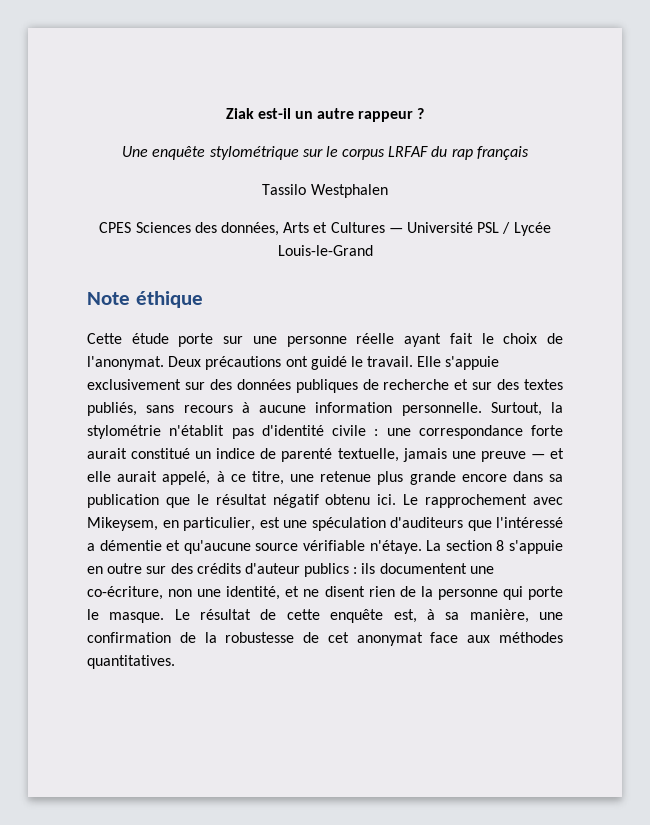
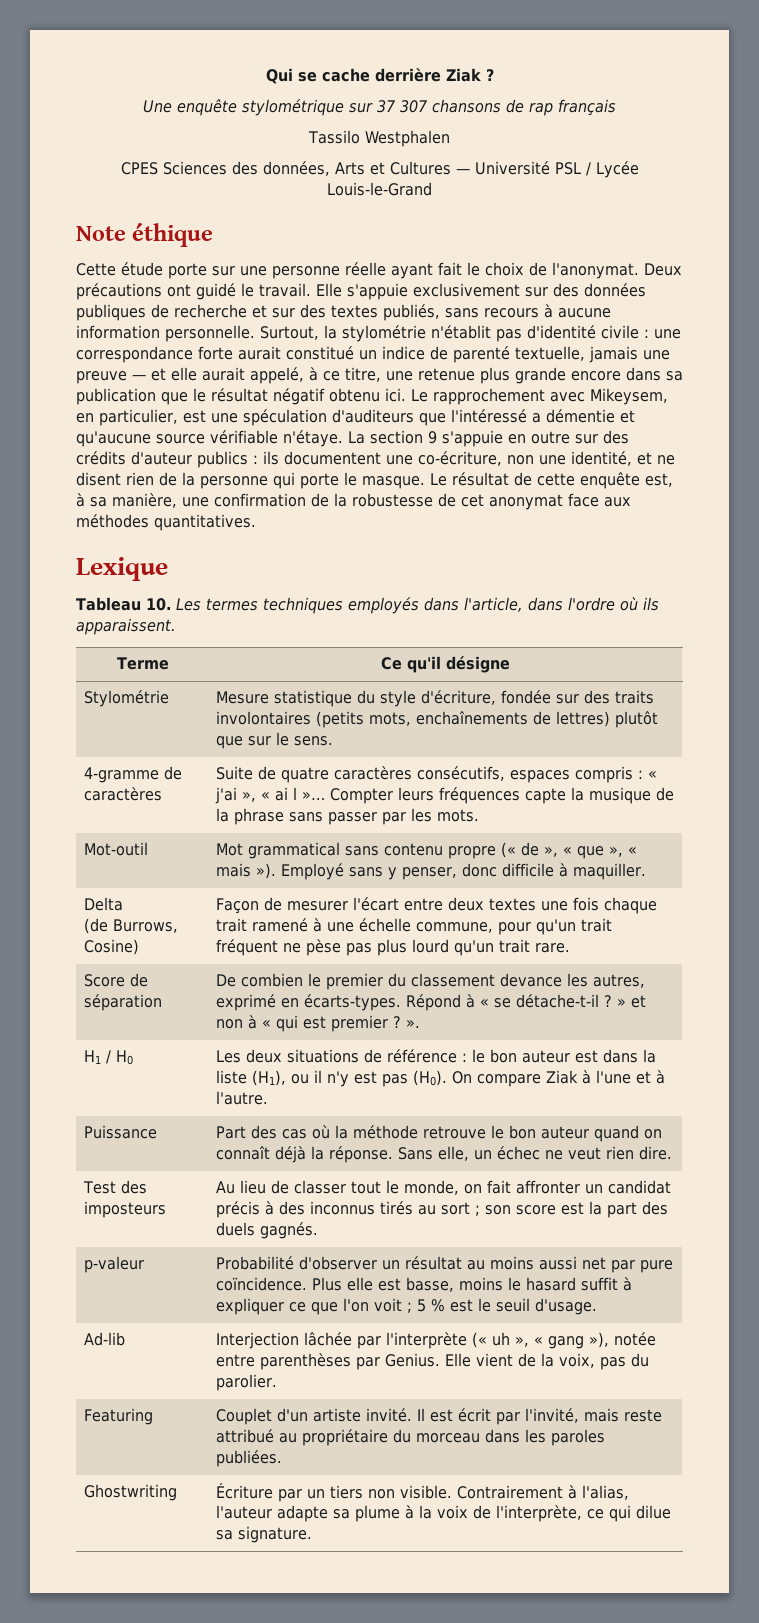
[225,108,414,122] Ziak est-il un autre rappeur -> [265,68,481,84] Qui se cache derrière Ziak
[325,146,448,160] le corpus LRFAF du -> [377,99,524,113] 37 307 chansons de
[496,540,505,551] 8 -> [428,431,437,444] 9
(175, 662) none -> [76,557,168,581] [76,597,659,614] [76,618,176,635] [116,657,169,670] [381,656,511,673] [83,690,169,707] [215,690,654,707] [215,711,658,728] [215,732,333,749] [83,766,182,783] [83,787,162,801] [215,766,657,783] [214,787,674,804] [215,808,479,825] [83,842,148,856] [215,842,637,859] [215,863,646,880] [83,897,123,911] [83,918,178,934] [83,939,139,955] [215,897,657,914] [215,918,612,935] [215,939,570,956] [83,973,148,987] [83,994,162,1011] [215,973,645,990] [215,994,646,1011] [215,1015,420,1032] [83,1050,133,1065] [215,1049,656,1063] [215,1070,665,1087] [215,1091,268,1105] [83,1125,157,1139] [215,1125,662,1142] [215,1146,672,1163] [82,1180,147,1194] [83,1201,166,1218] [215,1180,671,1195] [215,1201,668,1218] [215,1222,318,1239] [83,1256,144,1273] [215,1256,673,1273] [215,1277,632,1292] [215,1298,597,1315] [83,1332,125,1346] [215,1332,656,1349] [215,1353,649,1370] [215,1374,277,1391] [83,1408,153,1425] [215,1408,662,1425] [215,1429,605,1446] [215,1450,282,1467] [83,1484,177,1501] [215,1483,629,1502] [215,1505,671,1522] [215,1526,312,1543] // Lexique // Tableau 10. Les termes techniques employés dans l'article, dans l'ordre où ils apparaissent. // Terme | Ce qu'il désigne // Stylométrie | Mesure statistique du style d'écriture, fondée sur des traits involontaires (petits mots, enchaînements de lettres) plutôt que sur le sens. // 4-gramme de caractères | Suite de quatre caractères consécutifs, espaces compris : « j'ai », « ai l »… Compter leurs fréquences capte la musique de la phrase sans passer par les mots. // Mot-outil | Mot grammatical sans contenu propre (« de », « que », « mais »). Employé sans y penser, donc difficile à maquiller. // Delta // (de Burrows, Cosine) | Façon de mesurer l'écart entre deux textes une fois chaque trait ramené à une échelle commune, pour qu'un trait fréquent ne pèse pas plus lourd qu'un trait rare. // Score de séparation | De combien le premier du classement devance les autres, exprimé en écarts-types. Répond à « se détache-t-il ? » et non à « qui est premier ? ». // H1 / H0 | Les deux situations de référence : le bon auteur est dans la liste (H1), ou il n'y est pas (H0). On compare Ziak à l'une et à l'autre. // Puissance | Part des cas où la méthode retrouve le bon auteur quand on connaît déjà la réponse. Sans elle, un échec ne veut rien dire. // Test des imposteurs | Au lieu de classer tout le monde, on fait affronter un candidat précis à des inconnus tirés au sort ; son score est la part des duels gagnés. // p-valeur | Probabilité d'observer un résultat au moins aussi net par pure coïncidence. Plus elle est basse, moins le hasard suffit à expliquer ce que l'on voit ; 5 % est le seuil d'usage. // Ad-lib | Interjection lâchée par l'interprète (« uh », « gang »), notée entre parenthèses par Genius. Elle vient de la voix, pas du parolier. // Featuring | Couplet d'un artiste invité. Il est écrit par l'invité, mais reste attribué au propriétaire du morceau dans les paroles publiées. // Ghostwriting | Écriture par un tiers non visible. Contrairement à l'alias, l'auteur adapte sa plume à la voix de l'interprète, ce qui dilue sa signature.

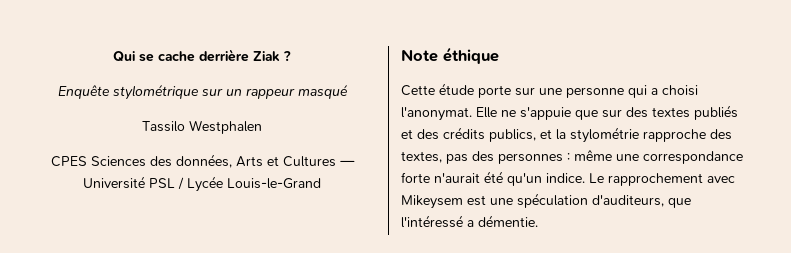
[143,99,616,116] Une enquête stylométrique sur 37 307 chansons de rap français -> [57,84,348,100] Enquête stylométrique sur un rappeur masqué
[345,262,682,279] [76,283,646,300] [76,304,611,321] [76,325,681,342] [76,346,670,363] [76,367,683,384] [76,388,668,405] [76,409,178,426] réelle ayant fait le choix de l'anonymat. Deux précautions ont guidé le travail. Elle s'appuie exclusivement sur des données publiques de recherche et sur des textes publiés, sans recours à aucune information personnelle. Surtout, la stylométrie n'établit pas d'identité civile : une correspondance forte aurait constitué un indice de parenté textuelle, jamais une preuve — et elle aurait appelé, à ce titre, une retenue plus grande encore dans sa publication que le résultat négatif obtenu ici. Le rapprochement avec Mikeysem, en particulier, -> [628,85,698,98] [401,105,738,121] [401,127,732,143] [401,150,743,164] [401,171,735,186] [401,195,463,209] qui a choisi l'anonymat. Elle ne s'appuie que sur des textes publiés et des crédits publics, et la stylométrie rapproche des textes, pas des personnes : même une correspondance forte n'aurait été qu'un indice. Le rapprochement avec Mikeysem
[332,409,414,423] d'auditeurs -> [592,195,664,207] d'auditeurs,
[546,409,635,423] [76,430,629,447] [76,451,675,468] [76,472,673,489] [76,493,631,510] [76,514,256,531] [76,557,168,581] [76,597,659,614] [76,618,176,635] [116,657,169,670] [381,656,511,673] [83,690,169,707] [215,690,654,707] [215,711,658,728] [215,732,333,749] [83,766,182,783] [83,787,162,801] [215,766,657,783] [214,787,674,804] [215,808,479,825] [83,842,148,856] [215,842,637,859] [215,863,646,880] [83,897,123,911] [83,918,178,934] [83,939,139,955] [215,897,657,914] [215,918,612,935] [215,939,570,956] [83,973,148,987] [83,994,162,1011] [215,973,645,990] [215,994,646,1011] [215,1015,420,1032] [83,1050,133,1065] [215,1049,656,1063] [215,1070,665,1087] [215,1091,268,1105] [83,1125,157,1139] [215,1125,662,1142] [215,1146,672,1163] [82,1180,147,1194] [83,1201,166,1218] [215,1180,671,1195] [215,1201,668,1218] [215,1222,318,1239] [83,1256,144,1273] [215,1256,673,1273] [215,1277,632,1292] [215,1298,597,1315] [83,1332,125,1346] [215,1332,656,1349] [215,1353,649,1370] [215,1374,277,1391] [83,1408,153,1425] [215,1408,662,1425] [215,1429,605,1446] [215,1450,282,1467] [83,1484,177,1501] [215,1483,629,1502] [215,1505,671,1522] [215,1526,312,1543] démentie et qu'aucune source vérifiable n'étaye. La section 9 s'appuie en outre sur des crédits d'auteur publics : ils documentent une co-écriture, non une identité, et ne disent rien de la personne qui porte le masque. Le résultat de cette enquête est, à sa manière, une confirmation de la robustesse de cet anonymat face aux méthodes quantitatives. // Lexique // Tableau 10. Les termes techniques employés dans l'article, dans l'ordre où ils apparaissent. // Terme | Ce qu'il désigne // Stylométrie | Mesure statistique du style d'écriture, fondée sur des traits involontaires (petits mots, enchaînements de lettres) plutôt que sur le sens. // 4-gramme de caractères | Suite de quatre caractères consécutifs, espaces compris : « j'ai », « ai l »… Compter leurs fréquences capte la musique de la phrase sans passer par les mots. // Mot-outil | Mot grammatical sans contenu propre (« de », « que », « mais »). Employé sans y penser, donc difficile à maquiller. // Delta // (de Burrows, Cosine) | Façon de mesurer l'écart entre deux textes une fois chaque trait ramené à une échelle commune, pour qu'un trait fréquent ne pèse pas plus lourd qu'un trait rare. // Score de séparation | De combien le premier du classement devance les autres, exprimé en écarts-types. Répond à « se détache-t-il ? » et non à « qui est premier ? ». // H1 / H0 | Les deux situations de référence : le bon auteur est dans la liste (H1), ou il n'y est pas (H0). On compare Ziak à l'une et à l'autre. // Puissance | Part des cas où la méthode retrouve le bon auteur quand on connaît déjà la réponse. Sans elle, un échec ne veut rien dire. // Test des imposteurs | Au lieu de classer tout le monde, on fait affronter un candidat précis à des inconnus tirés au sort ; son score est la part des duels gagnés. // p-valeur | Probabilité d'observer un résultat au moins aussi net par pure coïncidence. Plus elle est basse, moins le hasard suffit à expliquer ce que l'on voit ; 5 % est le seuil d'usage. // Ad-lib | Interjection lâchée par l'interprète (« uh », « gang »), notée entre parenthèses par Genius. Elle vient de la voix, pas du parolier. // Featuring | Couplet d'un artiste invité. Il est écrit par l'invité, mais reste attribué au propriétaire du morceau dans les paroles publiées. // Ghostwriting | Écriture par un tiers non visible. Contrairement à l'alias, l'auteur adapte sa plume à la voix de l'interprète, ce qui dilue sa signature. -> [478,215,538,227] démentie.

